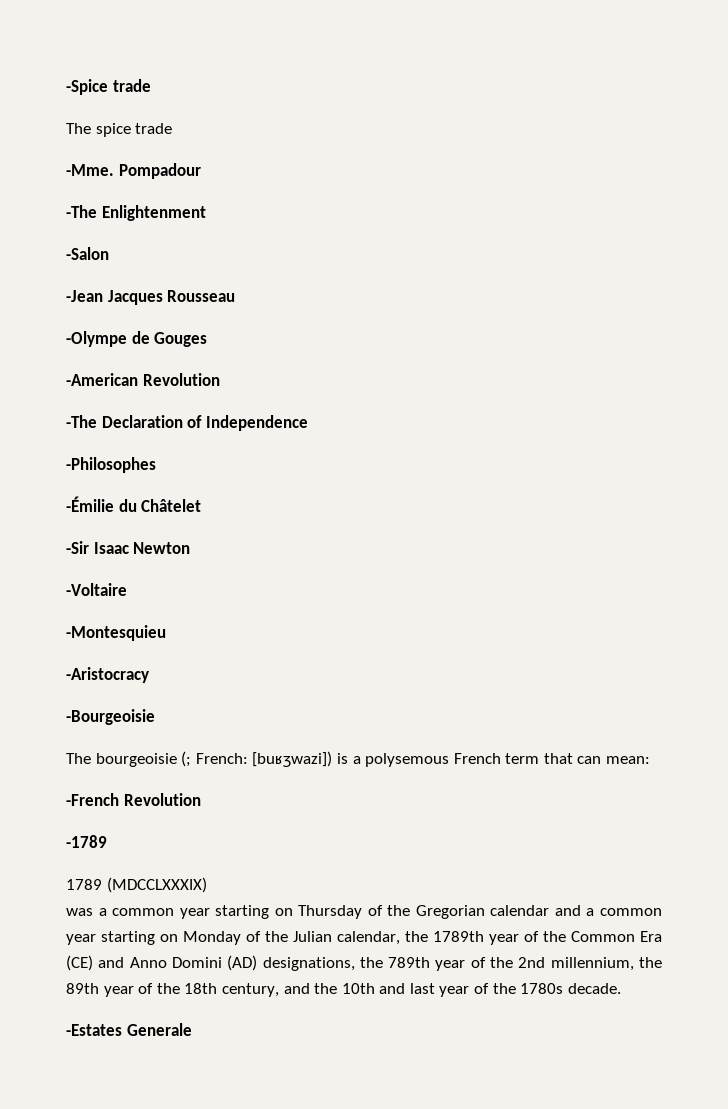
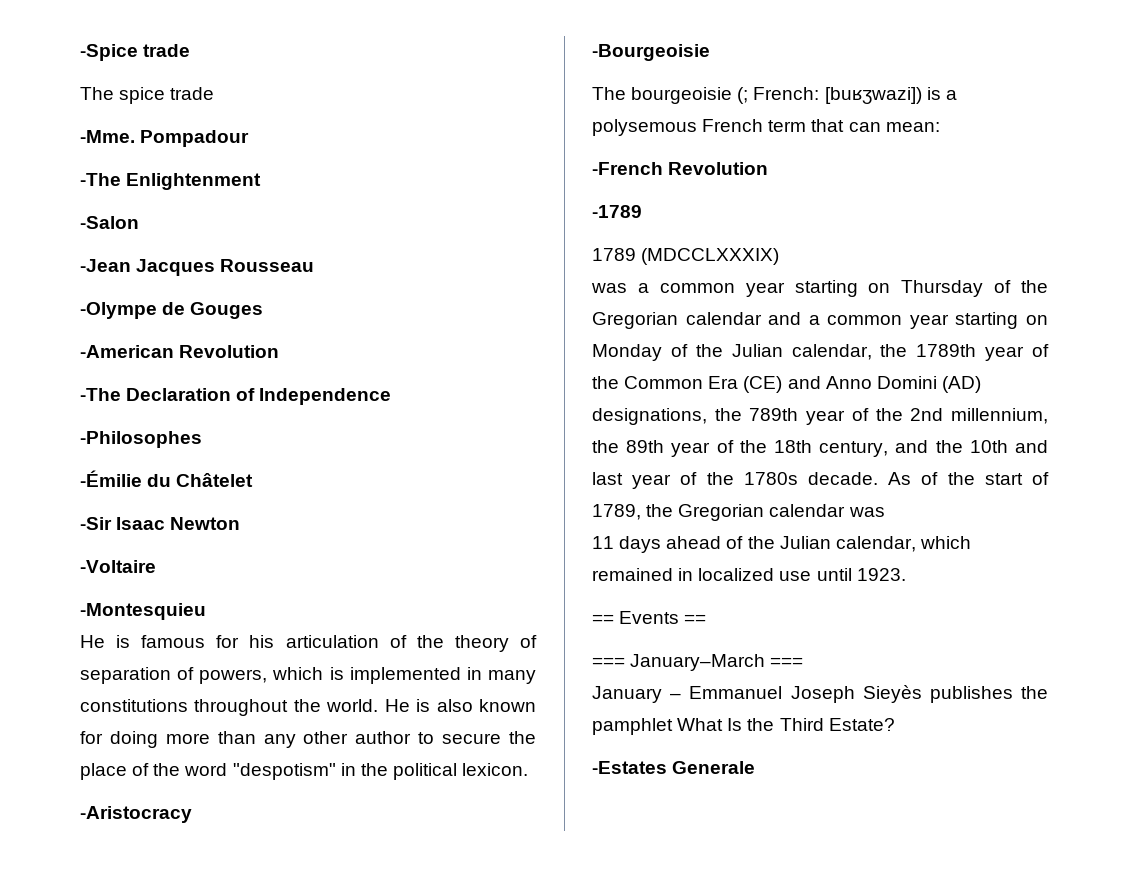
(166, 633) none -> [80,635,537,652] [80,667,536,684] [80,699,536,716] [80,731,537,748] [80,763,529,780] // He is famous for his articulation of the theory of separation of powers, which is implemented in many constitutions throughout the world. He is also known for doing more than any other author to secure the place of the word "despotism" in the political lexicon.
(621, 988) none -> [888,472,1049,485] [592,504,885,521] [592,536,971,553] [592,568,906,581] [592,611,707,624] [592,654,804,671] [592,685,1048,703] [592,718,895,735] As of the start of 1789, the Gregorian calendar was // 11 days ahead of the Julian calendar, which remained in localized use until 1923. // == Events == // === January–March === // January – Emmanuel Joseph Sieyès publishes the pamphlet What Is the Third Estate?

